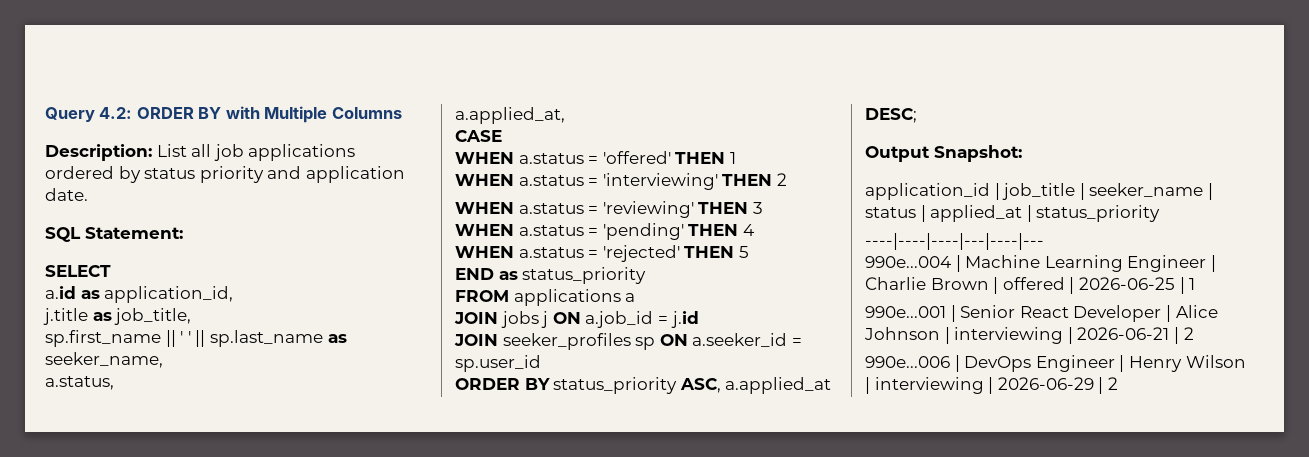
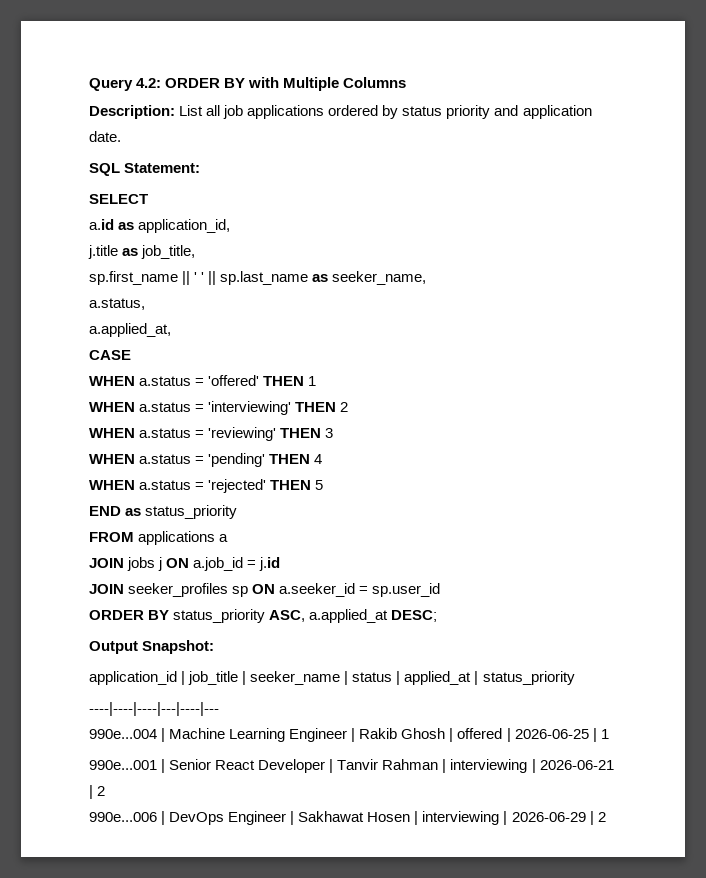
[865,277,989,290] Charlie Brown -> [359,728,446,739] Rakib Ghosh
[1175,305,1218,318] [864,327,940,340] Alice Johnson -> [337,759,439,770] Tanvir Rahman
[1128,355,1246,372] Henry Wilson -> [298,811,411,822] Sakhawat Hosen

